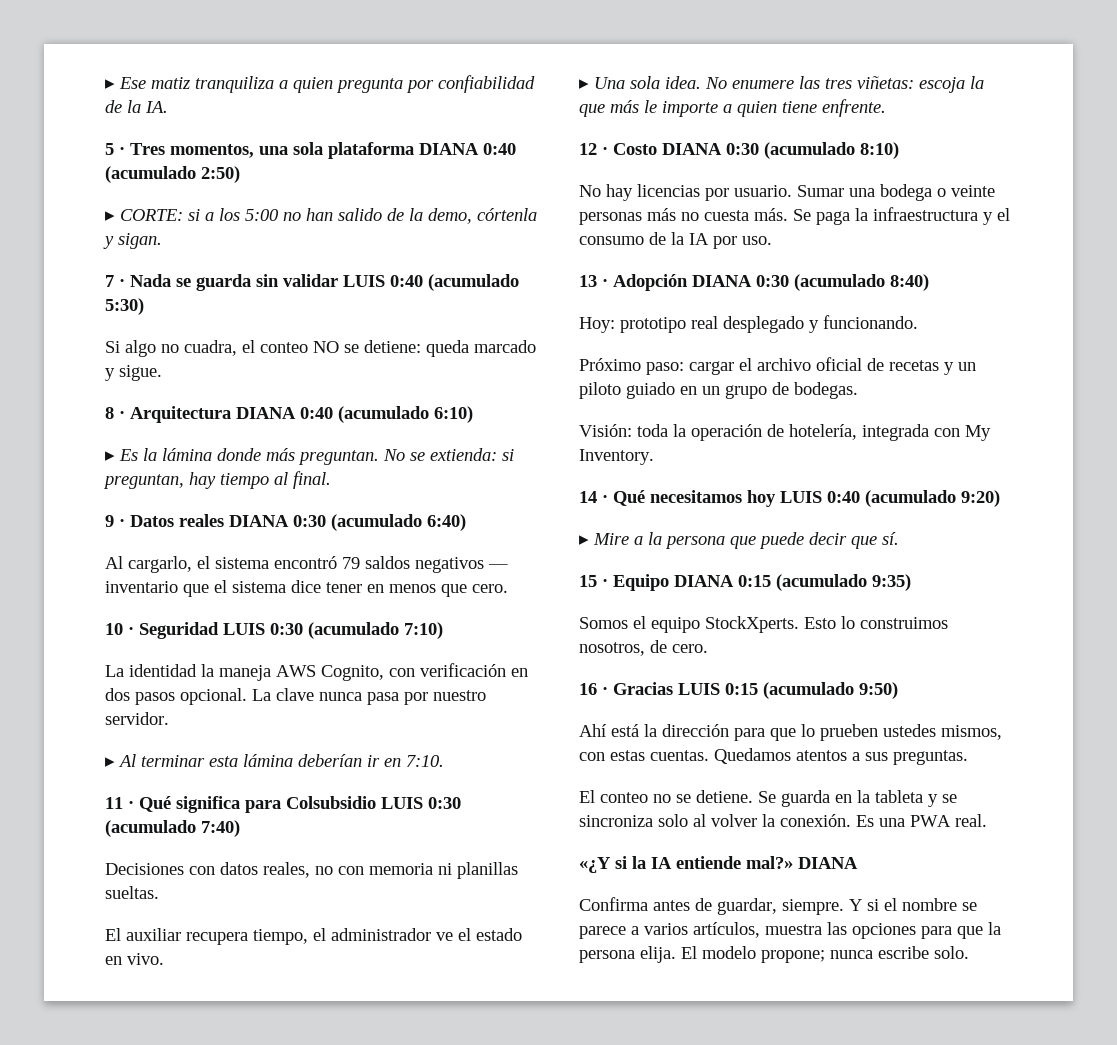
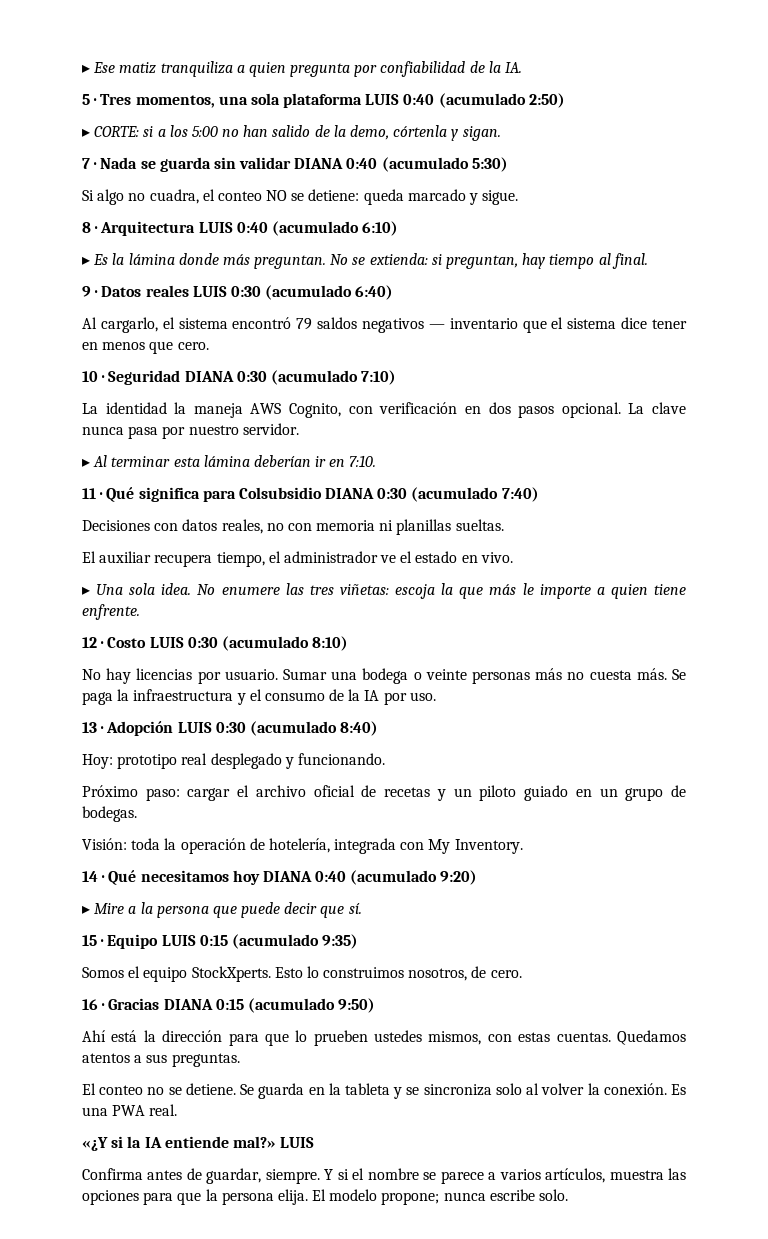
[419,143,479,155] DIANA -> [365,94,400,105] LUIS
[343,275,385,287] LUIS -> [294,158,344,169] DIANA
[236,407,296,419] DIANA -> [198,222,233,233] LUIS
[229,515,289,527] DIANA -> [192,286,227,297] LUIS
[223,623,265,635] LUIS -> [184,371,234,382] DIANA
[381,797,423,809] LUIS -> [325,488,375,499] DIANA
[662,143,722,155] DIANA -> [149,637,184,648] LUIS
[692,275,752,287] DIANA -> [177,722,212,733] LUIS
[780,491,822,503] LUIS -> [262,871,312,882] DIANA
[674,575,734,587] DIANA -> [161,935,196,946] LUIS
[678,683,720,695] LUIS -> [163,999,213,1010] DIANA
[798,857,858,869] DIANA -> [280,1137,315,1148] LUIS

